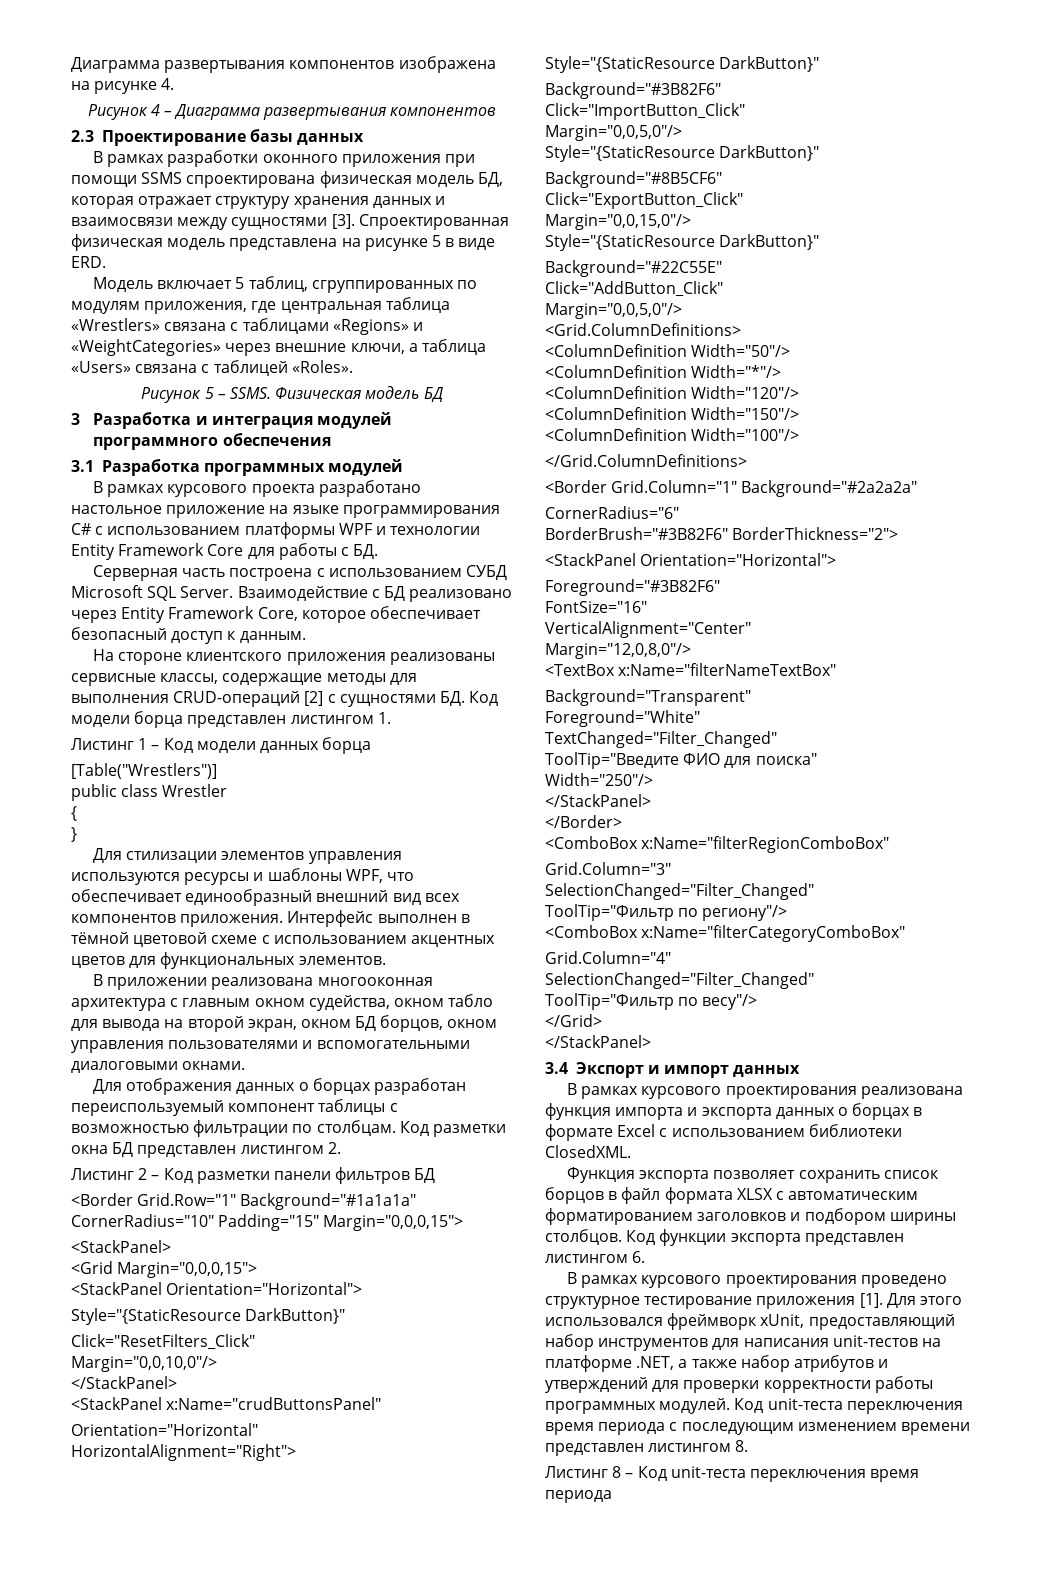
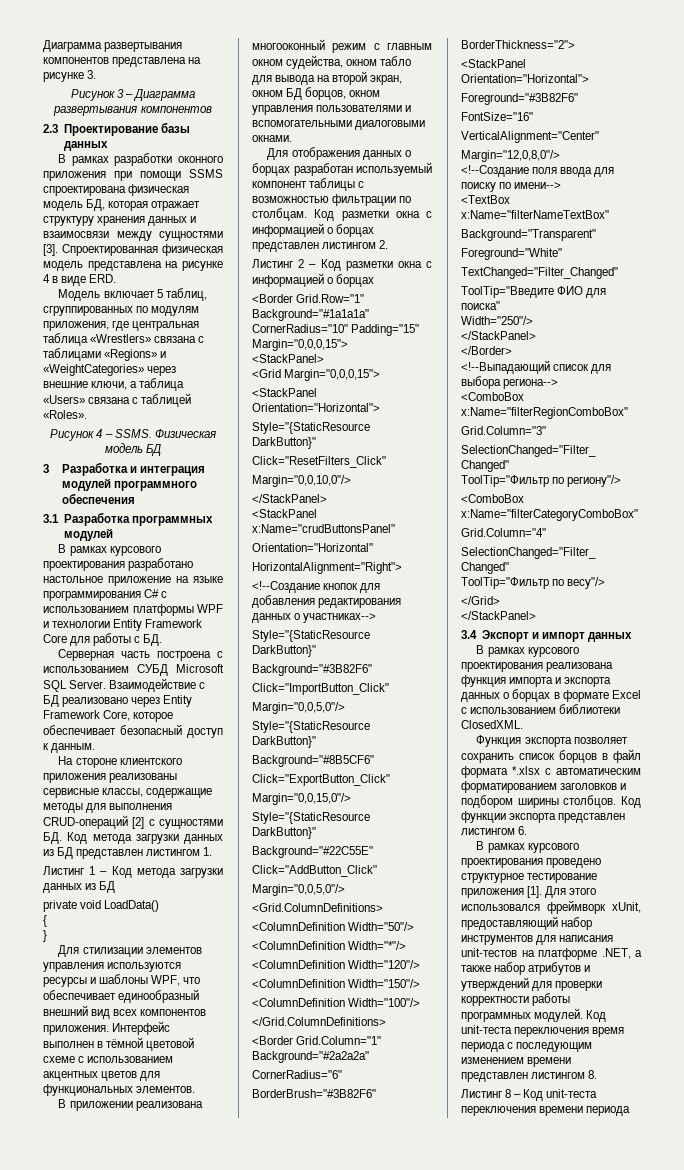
[71,56,496,73] [71,78,175,94] [87,104,160,120] Диаграмма развертывания компонентов изображена на рисунке 4. // Рисунок 4 -> [43,40,183,52] [43,57,202,67] [43,70,97,82] [70,89,124,101] Диаграмма развертывания компонентов представлена на рисунке 3. // Рисунок 3
[431,235,441,247] 5 -> [43,274,50,283] 4
[204,387,214,399] 5 -> [96,429,103,438] 4
[251,484,315,497] проекта -> [43,561,125,571] проектирования
[71,711,184,728] модели борца -> [92,834,223,844] [43,847,74,859] метода загрузки данных из БД
[196,737,372,754] [71,763,217,779] [71,784,228,801] модели данных борца // [Table("Wrestlers")] // public class Wrestler -> [136,868,223,878] [43,881,116,893] [43,900,160,912] метода загрузки данных из БД // private void LoadData()
[317,977,433,986] [71,998,166,1011] многооконная архитектура -> [252,39,367,53] многооконный режим
[71,1100,224,1116] переиспользуемый -> [356,162,432,176] используемый
[112,1142,134,1157] БД -> [426,211,432,218] [252,223,375,237] с информацией о борцах
[273,1167,436,1184] панели фильтров БД -> [397,261,432,268] [252,273,375,287] окна с информацией о борцах
(296, 1452) none -> [252,581,381,593] [252,595,402,608] [252,613,377,623] // <!--Создание кнопок для добавления редактирования данных о участниках-->
(691, 651) none -> [461,165,615,177] [461,182,562,192] // <!--Создание поля ввода для поиску по имени-->
(622, 821) none -> [461,360,612,374] [461,376,559,389] // <!--Выпадающий список для выбора региона-->
[736,1188,773,1200] XLSX -> [512,766,540,775] *.xlsx
[870,1469,920,1482] время -> [539,1106,584,1116] времени

